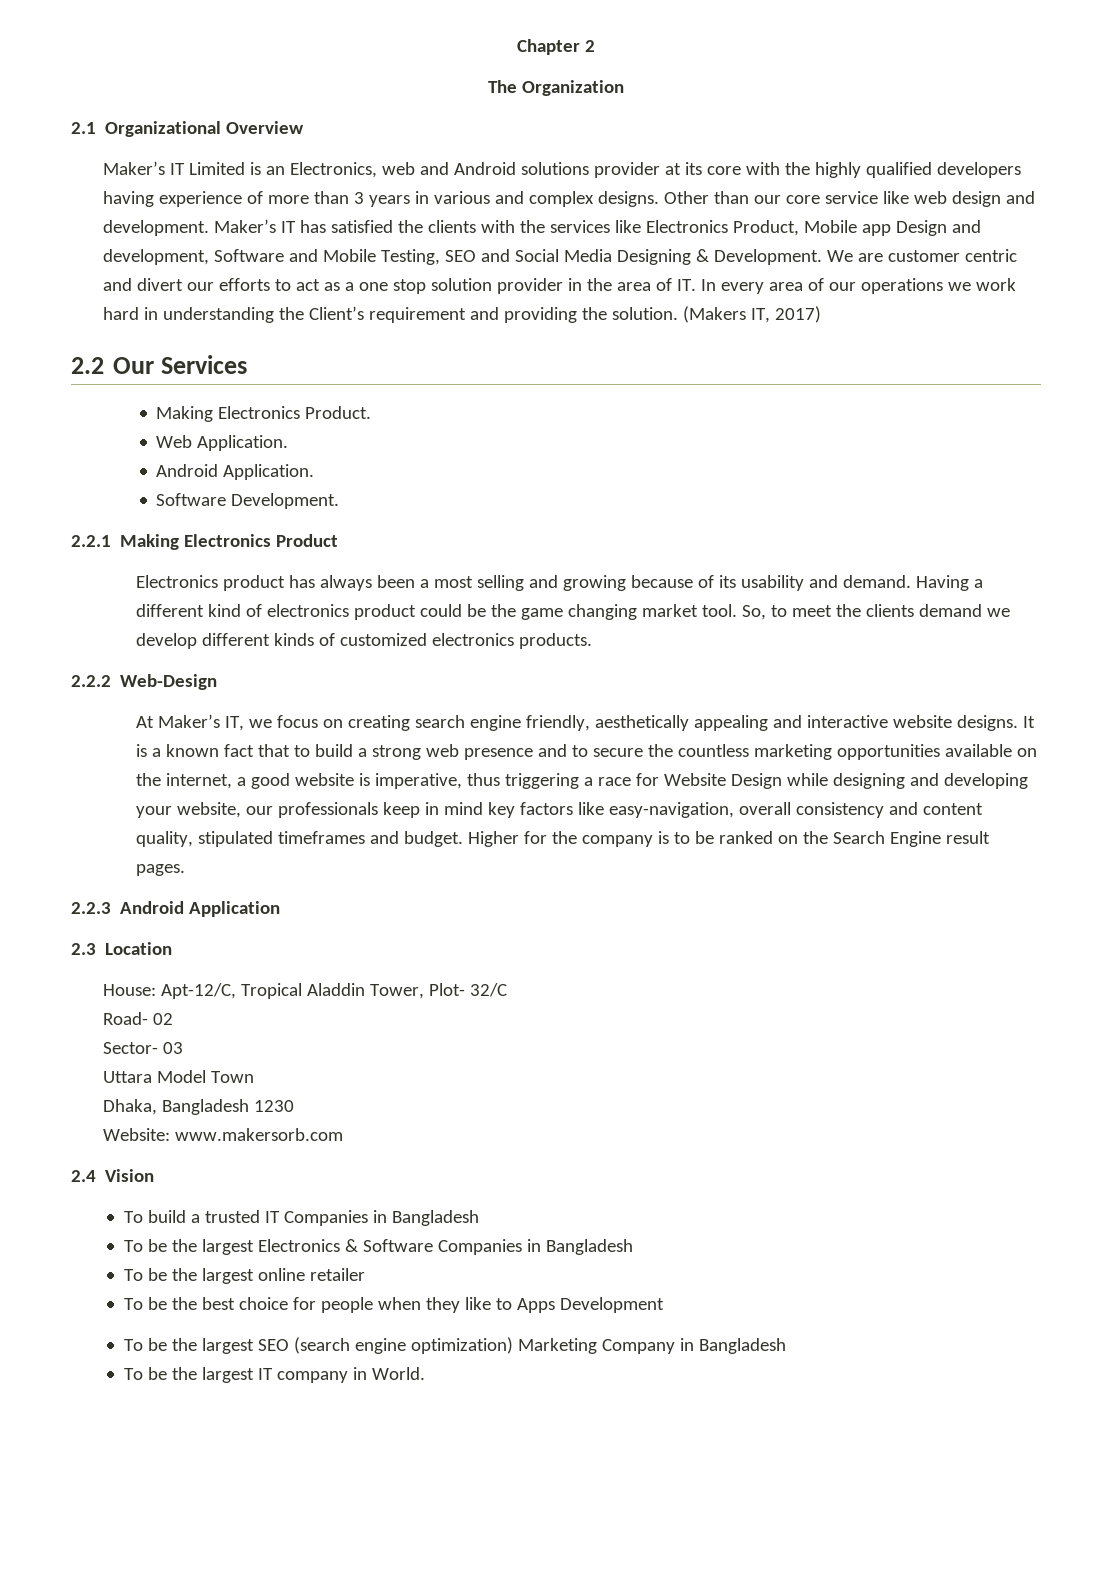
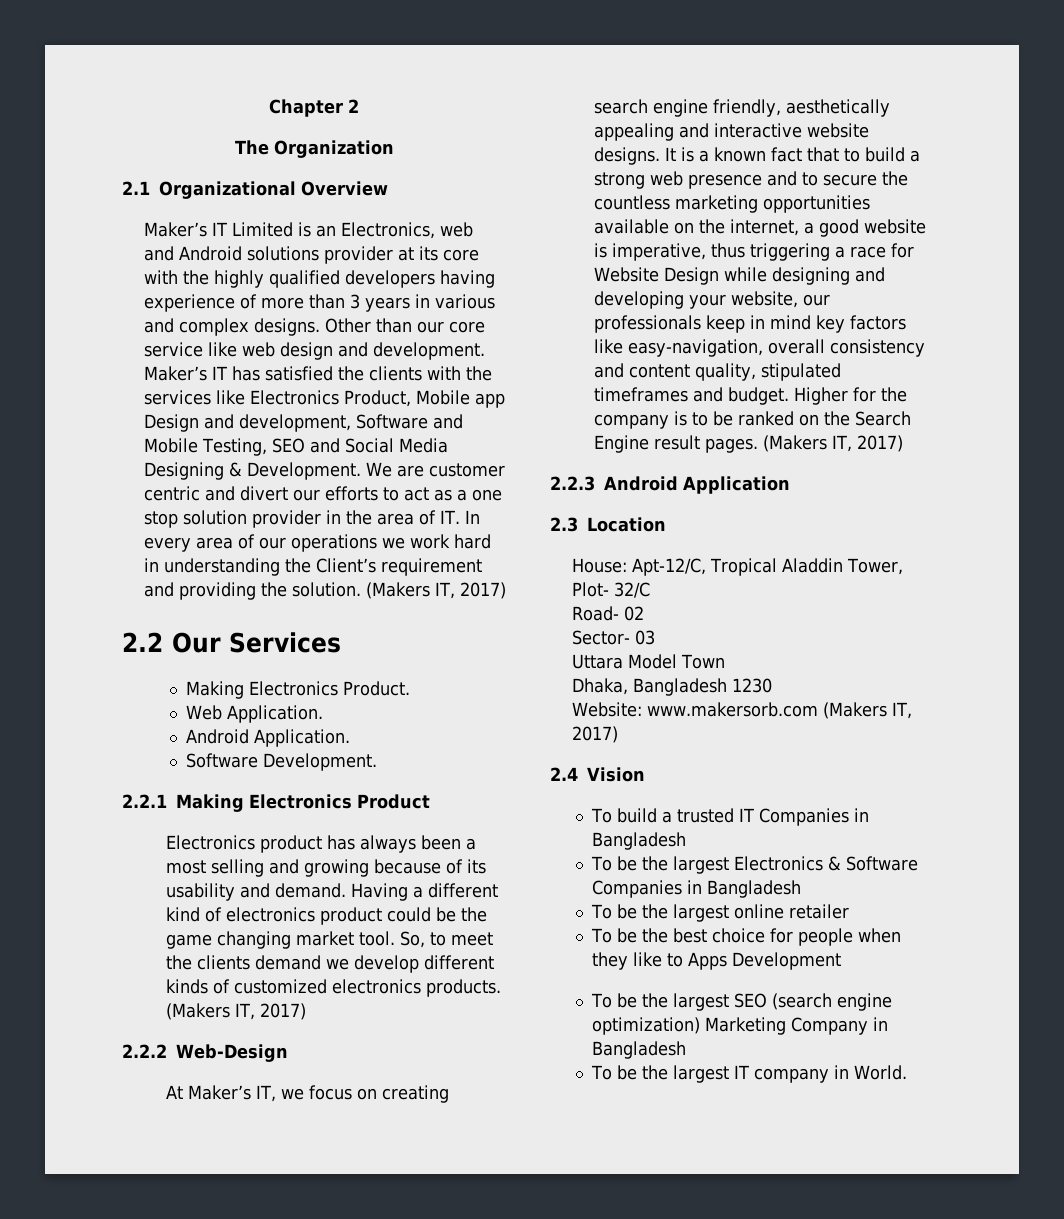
(592, 641) none -> [165,1003,306,1020] (Makers IT, 2017)
(185, 870) none -> [762,435,903,452] (Makers IT, 2017)
(344, 1134) none -> [822,702,912,719] [571,726,618,743] (Makers IT, 2017)

